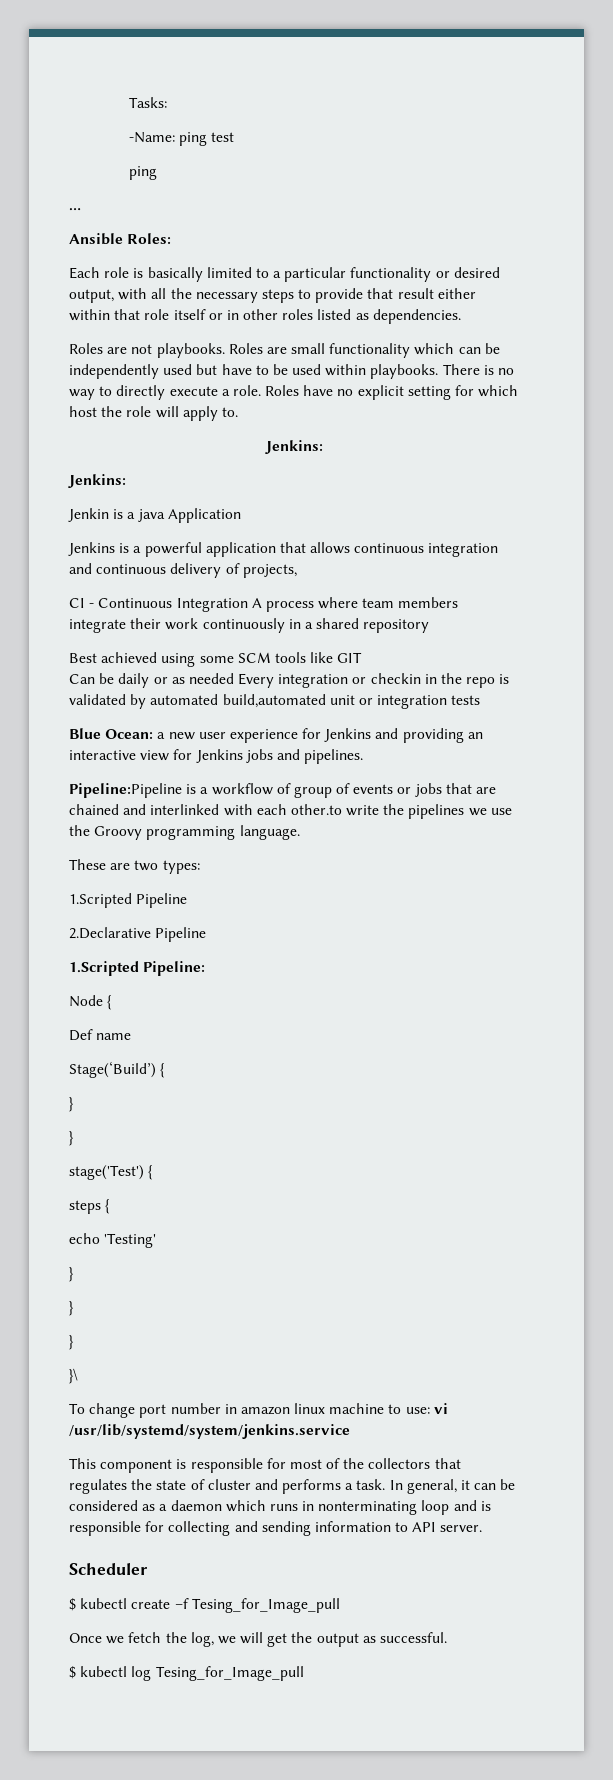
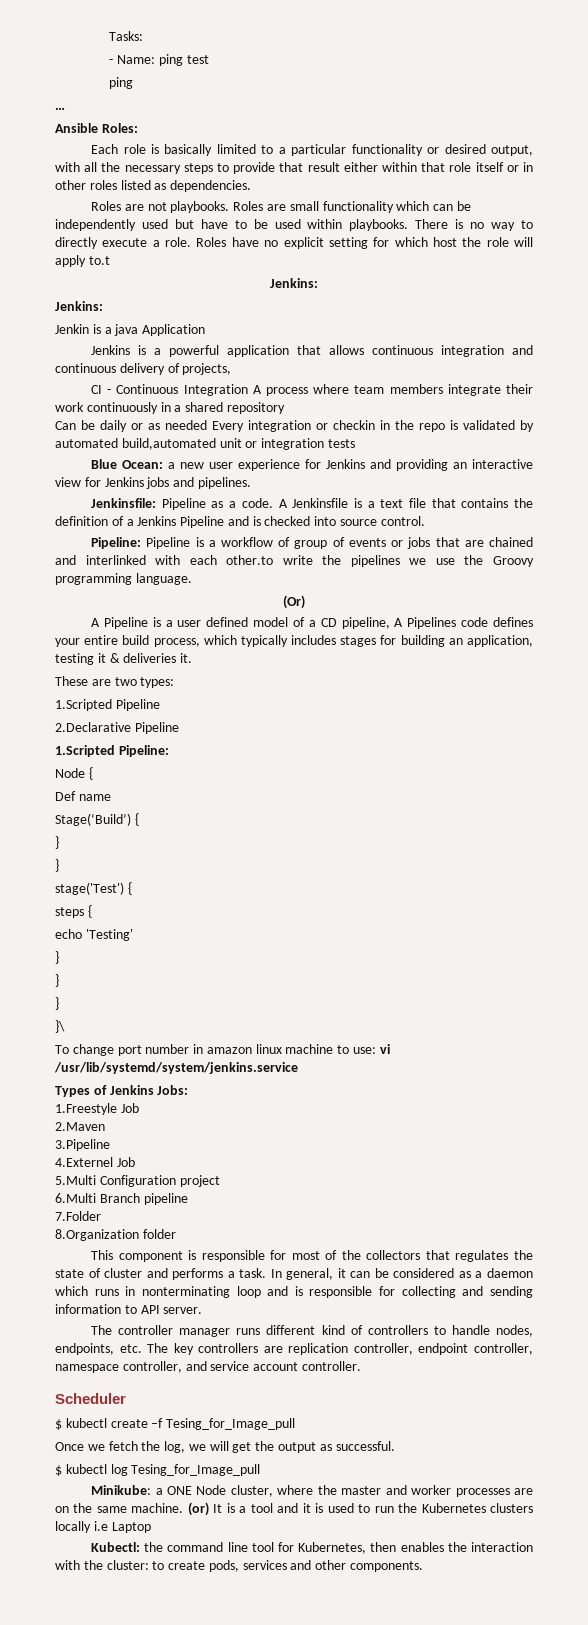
[128,132,175,143] -Name: -> [109,55,156,64] - Name:
[221,407,238,417] to. -> [88,256,110,265] to.t
[69,652,363,667] // Best achieved using some SCM tools like GIT -> (285, 408) none
[69,783,182,798] Pipeline:Pipeline -> [91,498,533,510] [55,516,425,528] [91,537,191,549] Jenkinsfile: Pipeline as a code. A Jenkinsfile is a text file that contains the definition of a Jenkins Pipeline and is checked into source control. // Pipeline: Pipeline
(300, 832) none -> [283,595,305,609] [91,617,533,629] [55,635,533,647] [55,653,193,665] // (Or) // A Pipeline is a user defined model of a CD pipeline, A Pipelines code defines your entire build process, which typically includes stages for building an application, testing it & deliveries it.
(350, 1431) none -> [55,1085,189,1097] [55,1103,139,1115] [55,1122,105,1131] [55,1139,110,1151] [55,1157,135,1167] [55,1175,220,1187] [55,1193,188,1205] [55,1211,101,1221] [55,1229,176,1241] // Types of Jenkins Jobs: // 1.Freestyle Job // 2.Maven // 3.Pipeline // 4.Externel Job // 5.Multi Configuration project // 6.Multi Branch pipeline // 7.Folder // 8.Organization folder
(483, 1528) none -> [91,1325,533,1337] [55,1343,533,1355] [55,1361,361,1373] // The controller manager runs different kind of controllers to handle nodes, endpoints, etc. The key controllers are replication controller, endpoint controller, namespace controller, and service account controller.
(304, 1673) none -> [91,1485,534,1497] [55,1502,534,1516] [55,1521,151,1533] [91,1542,533,1554] [55,1560,424,1572] // Minikube: a ONE Node cluster, where the master and worker processes are on the same machine. (or) It is a tool and it is used to run the Kubernetes clusters locally i.e Laptop // Kubectl: the command line tool for Kubernetes, then enables the interaction with the cluster: to create pods, services and other components.

